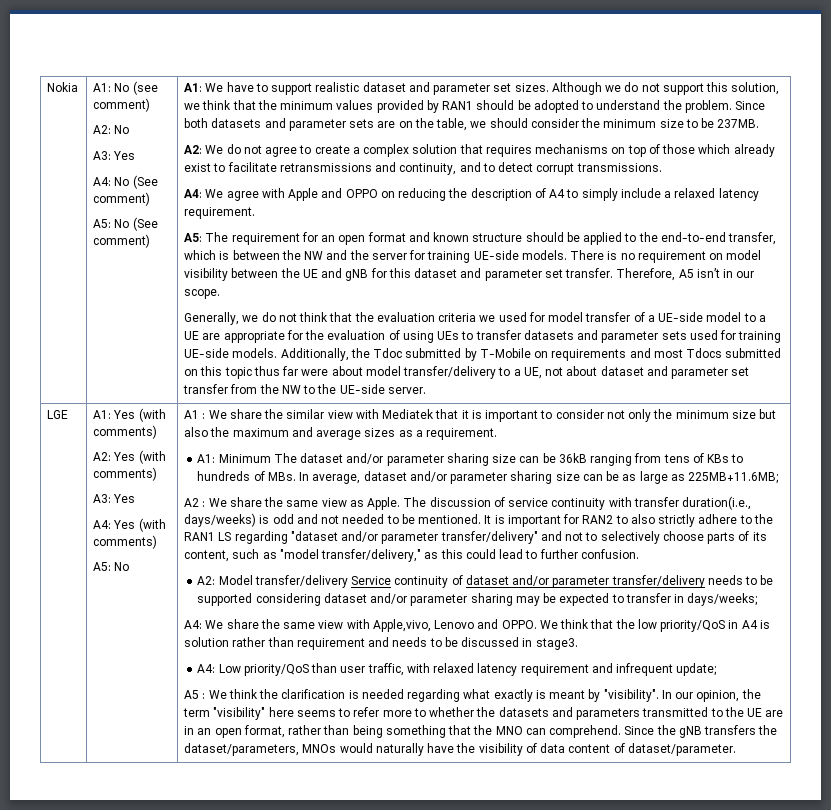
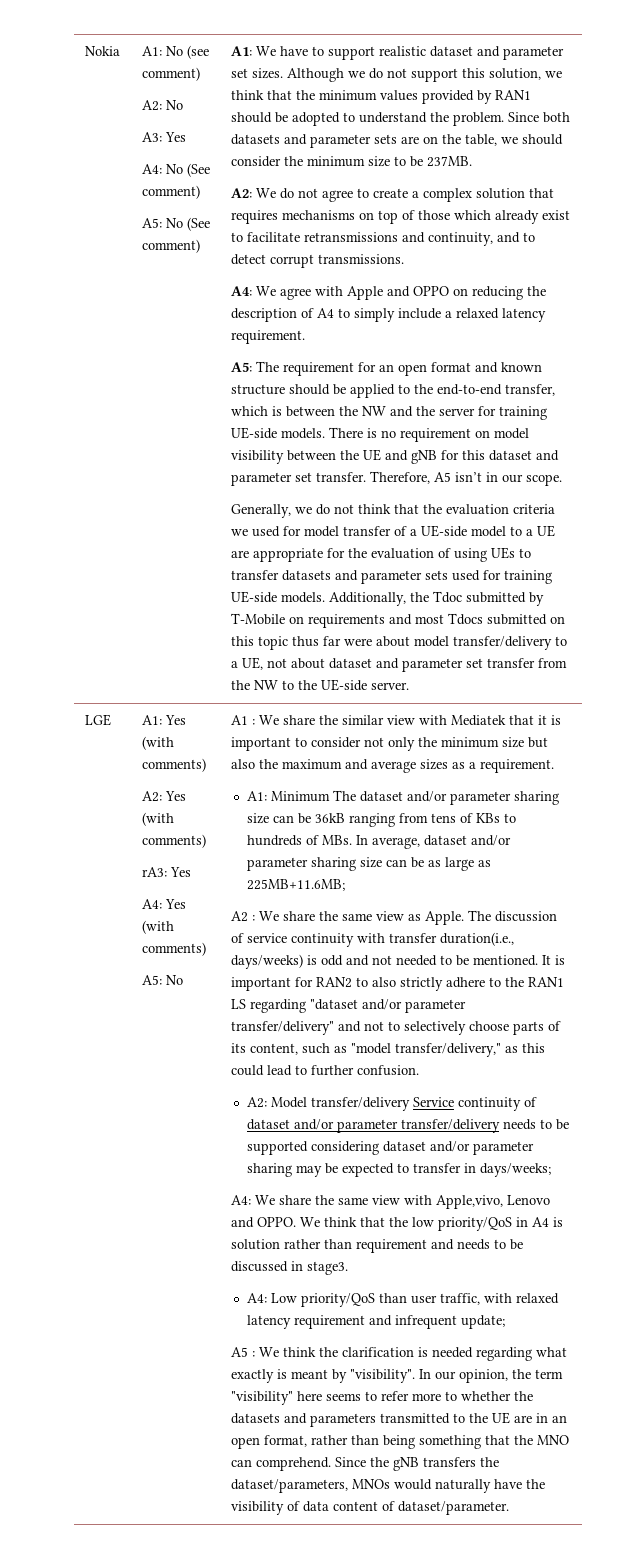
[93,494,112,503] A3: -> [141,867,167,877] rA3:

